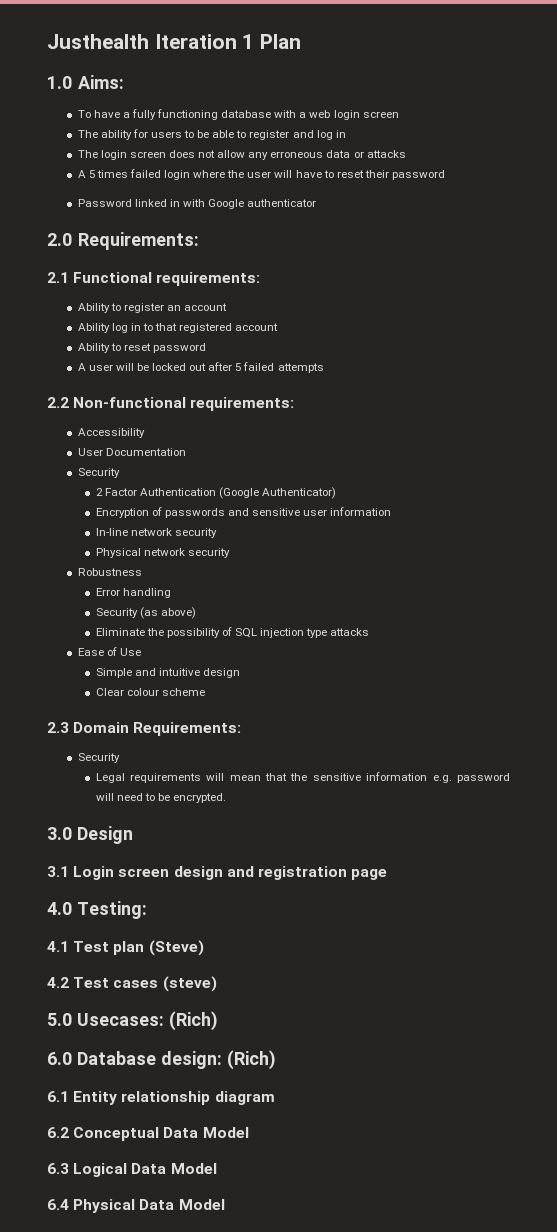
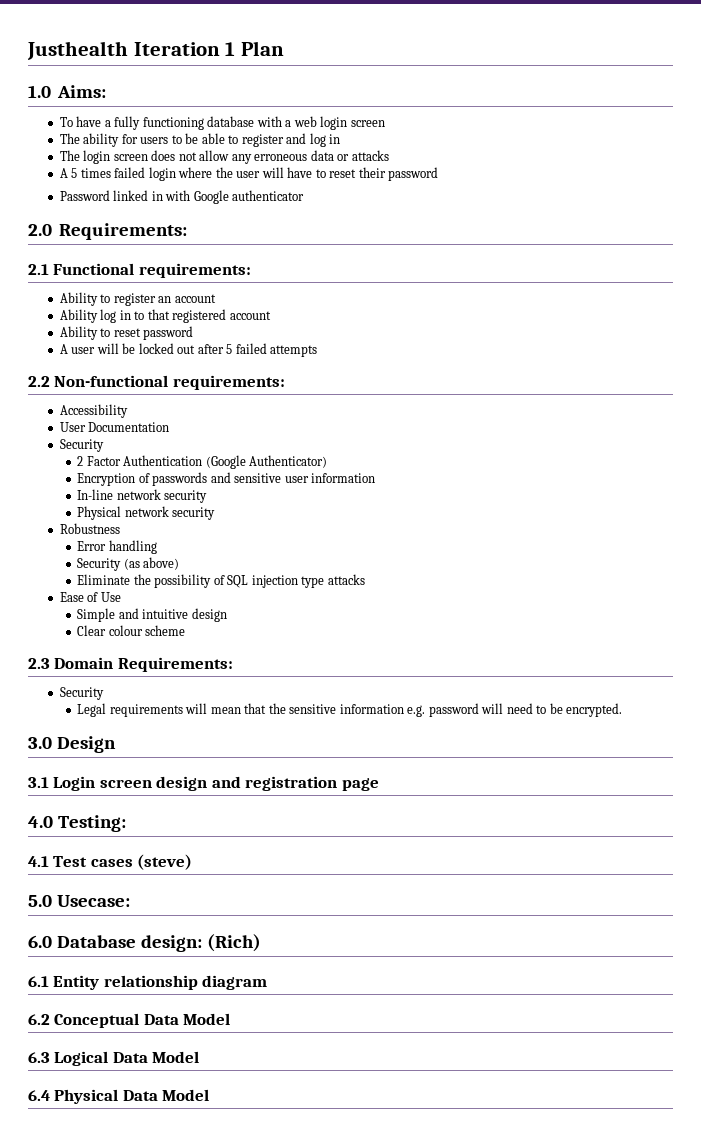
[113,940,204,956] [47,977,110,988] plan (Steve) // 4.2 Test -> (88, 861) none
[76,1011,218,1031] Usecases: (Rich) -> [56,895,130,907] Usecase:

